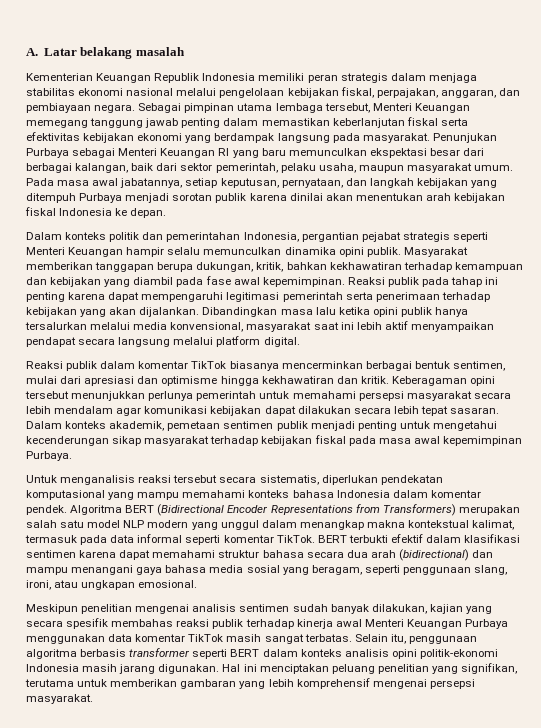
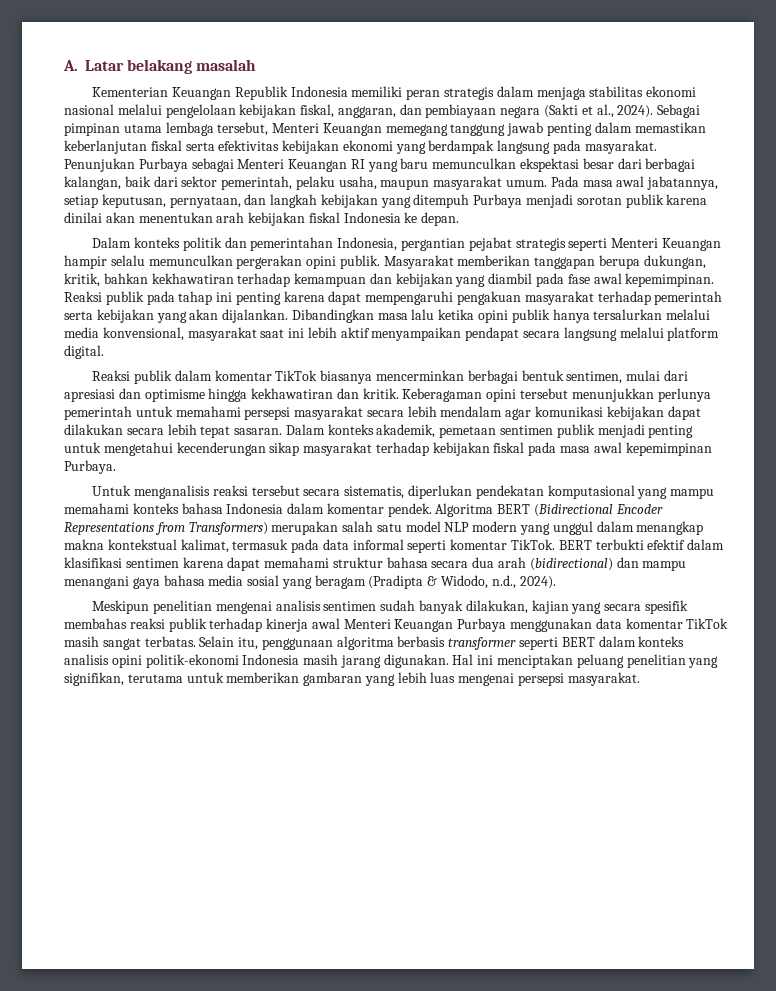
[376,88,438,98] perpajakan, -> (335, 111) none
[94,104,136,113] negara. -> [500,104,654,118] negara (Sakti et al., 2024).
[284,247,336,255] dinamika -> [236,255,303,269] pergerakan
[226,292,490,302] legitimasi pemerintah serta penerimaan terhadap -> [457,291,723,305] [64,311,93,320] pengakuan masyarakat terhadap pemerintah serta
[311,565,508,575] [26,580,198,590] beragam, seperti penggunaan slang, ironi, atau ungkapan emosional. -> [314,575,556,589] beragam (Pradipta & Widodo, n.d., 2024).
[296,678,370,689] komprehensif -> [430,672,456,683] luas

